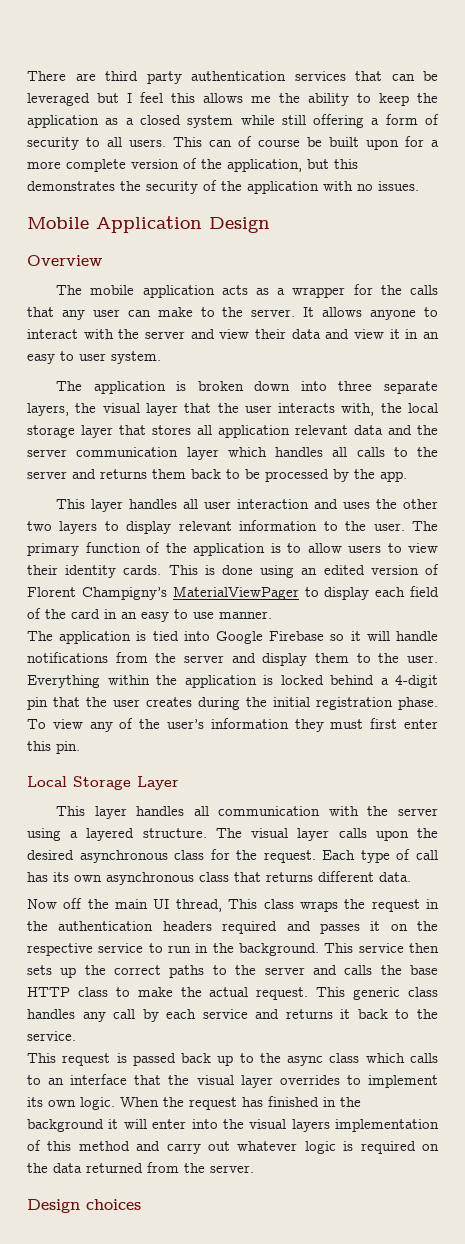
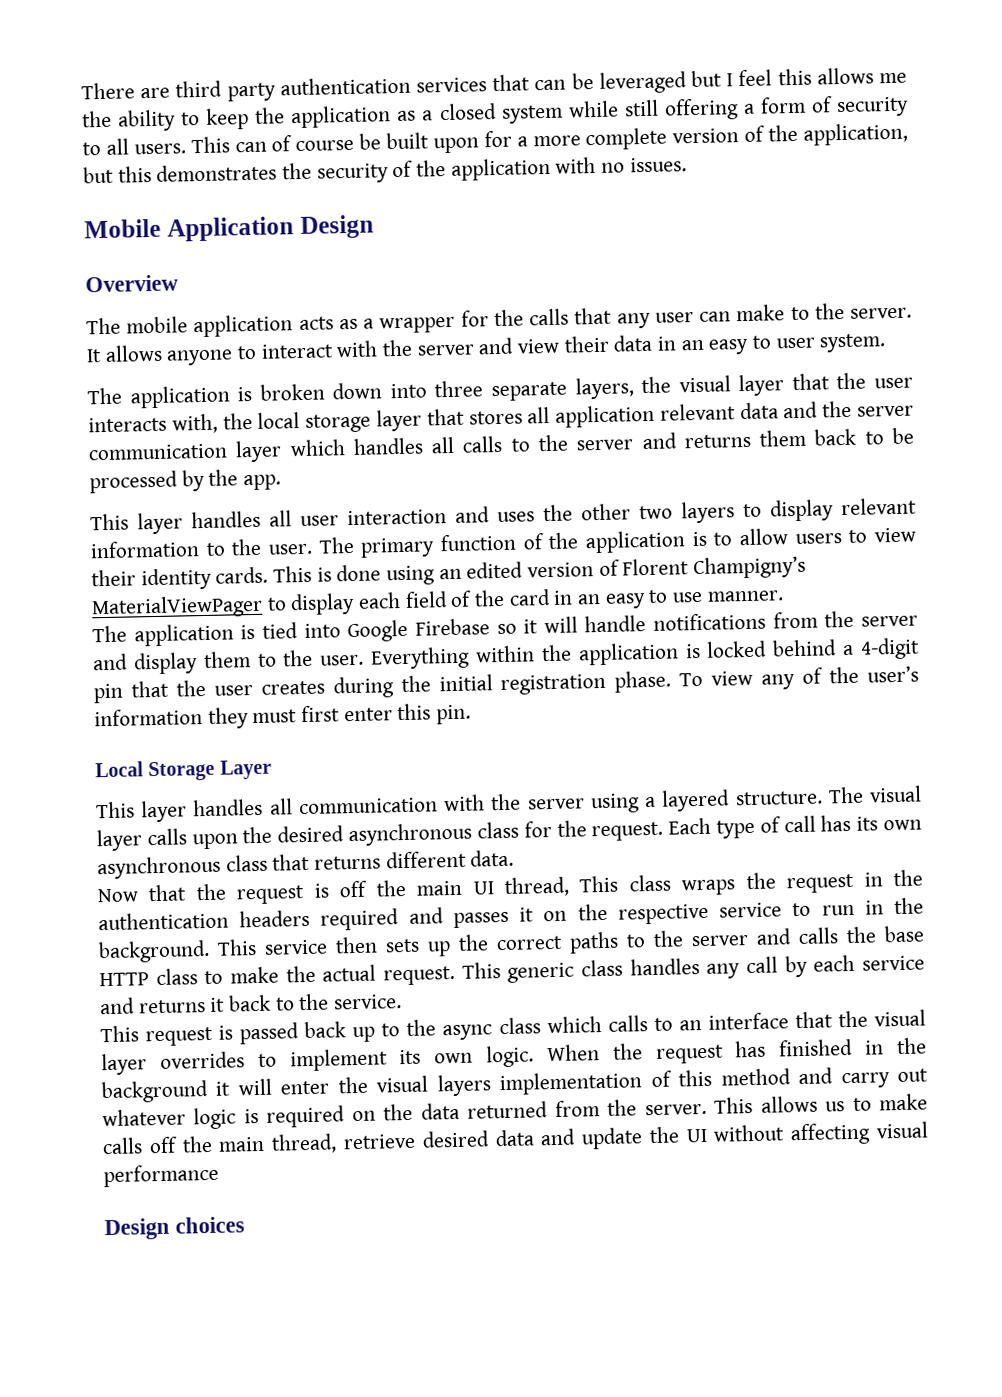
[325,329,400,339] and view it -> (653, 343) none
(57, 904) none -> [148,883,329,905] that the request is
[191,1119,218,1129] into -> (330, 1087) none
(254, 1169) none -> [714,1093,928,1114] [102,1121,929,1155] [103,1163,219,1188] This allows us to make calls off the main thread, retrieve desired data and update the UI without affecting visual performance

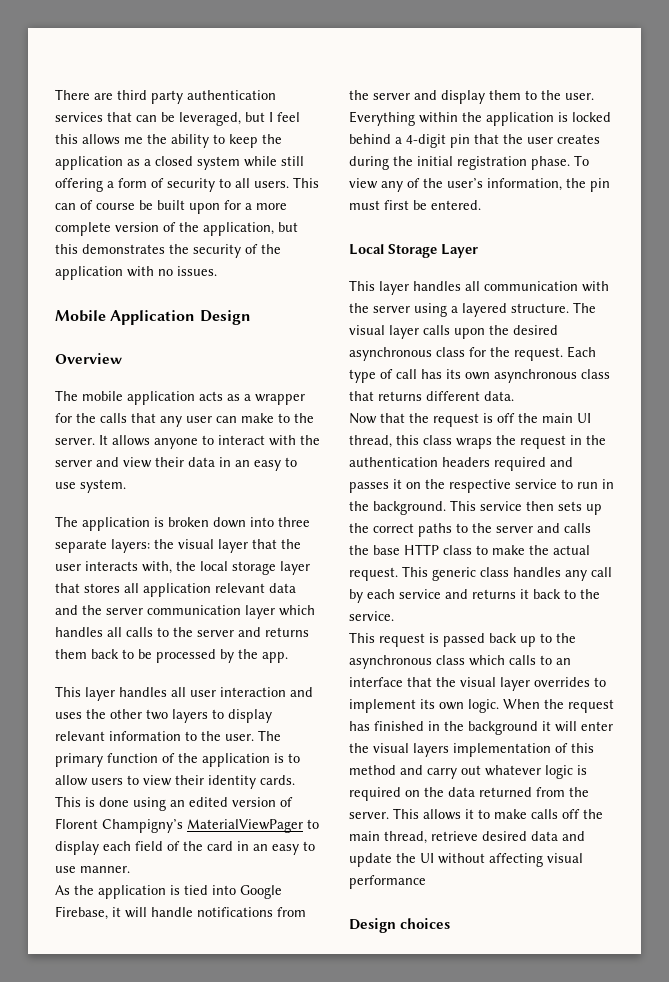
[598,71,687,94] leveraged -> [179,112,241,126] leveraged,
[775,337,815,349] user -> [55,482,76,489] use
[574,377,634,400] layers, -> [111,539,150,553] layers:
[92,625,127,643] The -> [55,885,94,895] As the
[414,618,517,636] Firebase so -> [55,906,108,920] Firebase,
[94,703,472,729] information they must first enter this pin. -> [487,178,610,192] [349,200,481,210] information, the pin must first be entered.
[579,875,619,893] This -> [396,435,419,445] this
[442,1024,493,1041] async -> [349,655,432,669] asynchronous
[825,1101,846,1112] us -> [465,809,474,819] it

